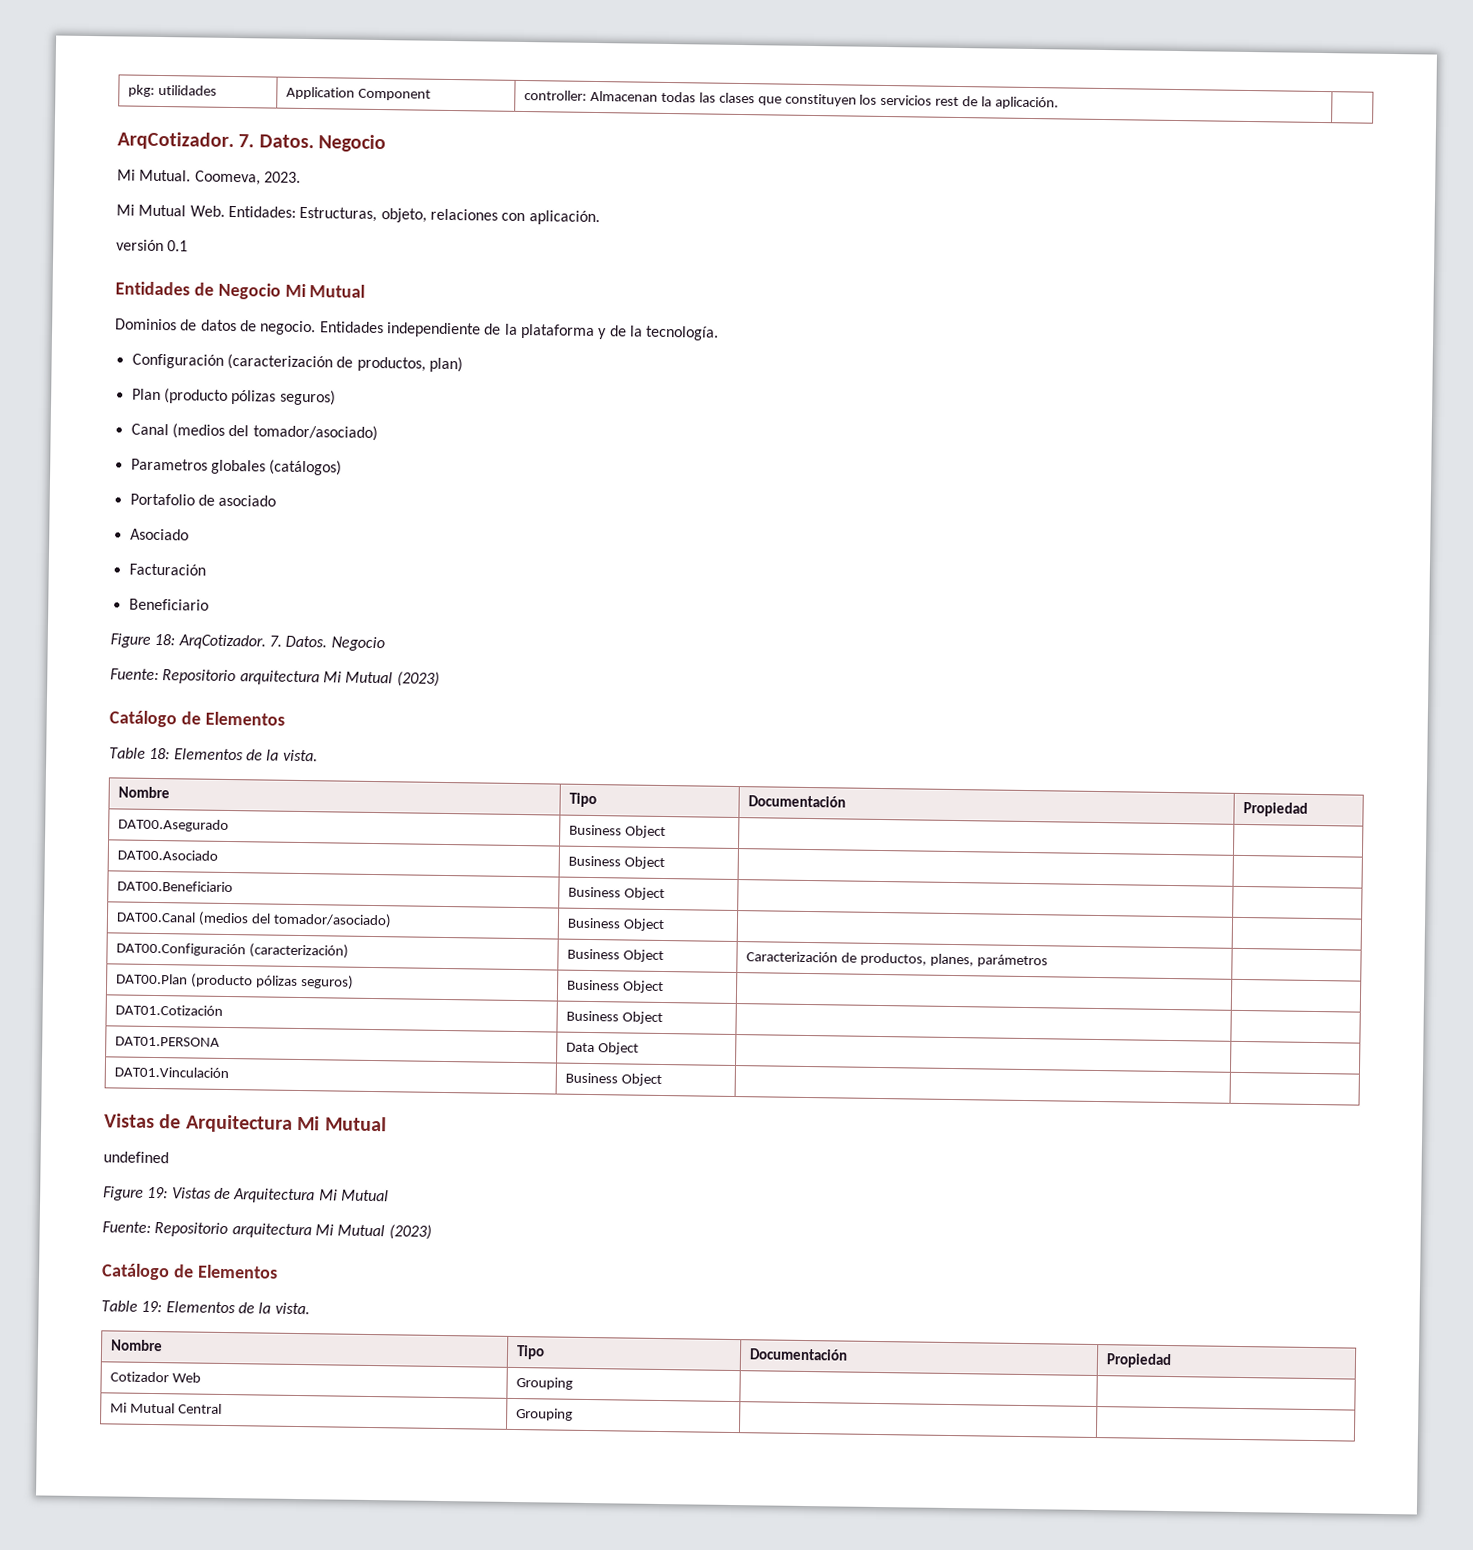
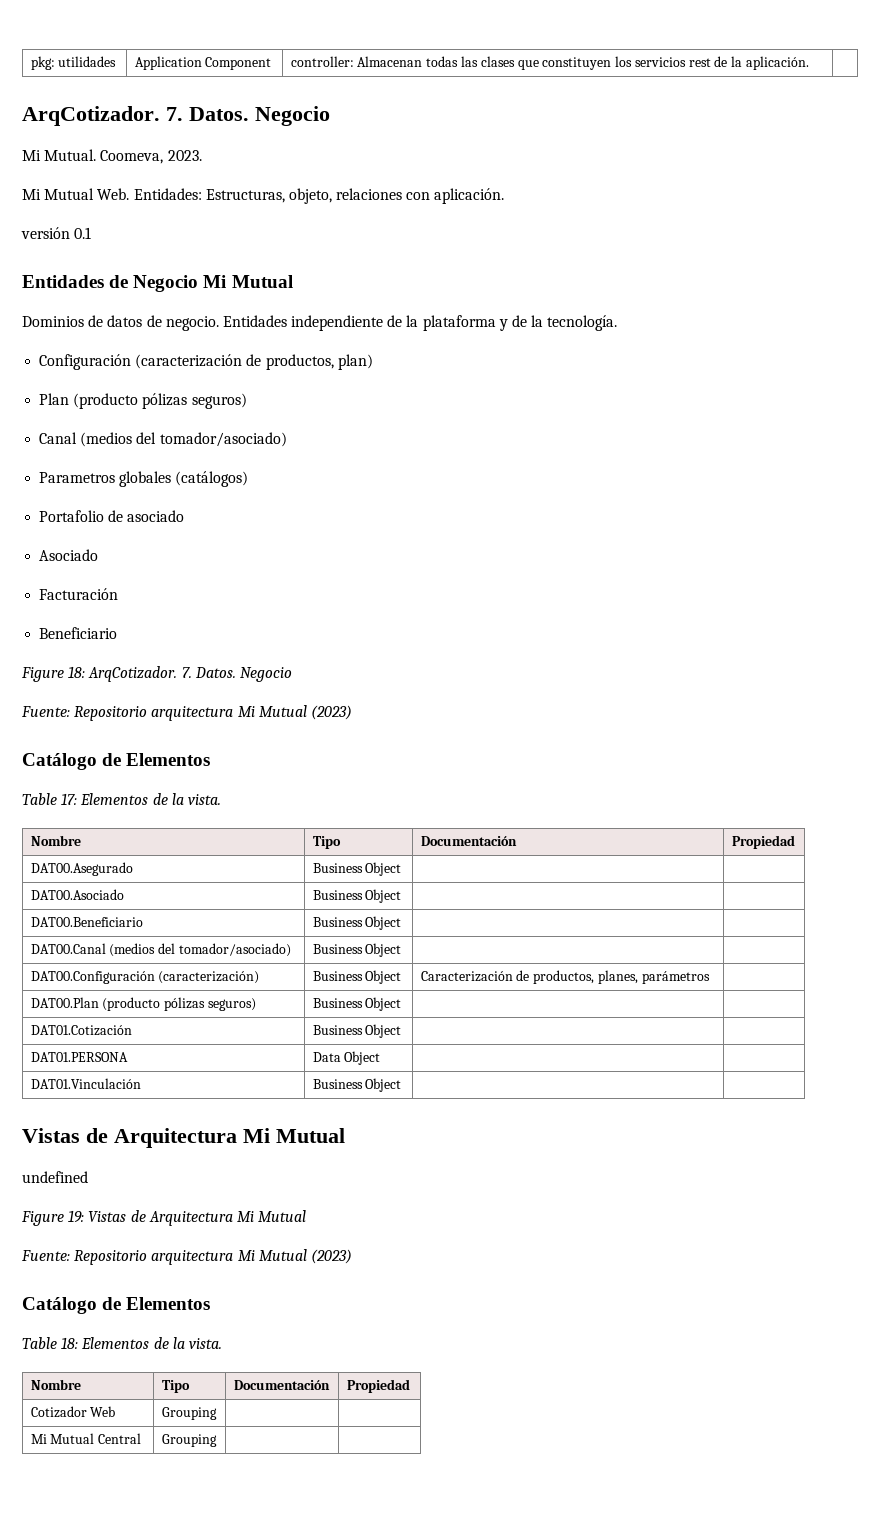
[149,747,171,760] 18: -> [61,793,78,805] 17:
[141,1300,163,1313] 19: -> [61,1337,79,1349] 18:

